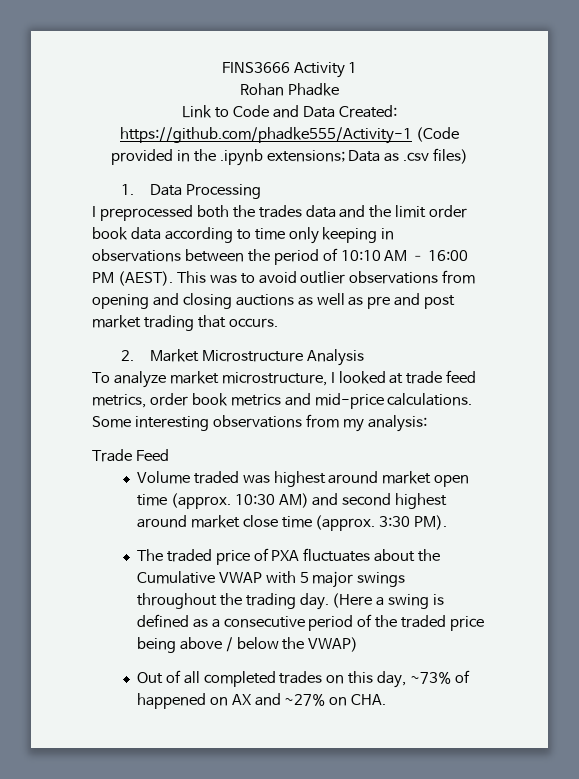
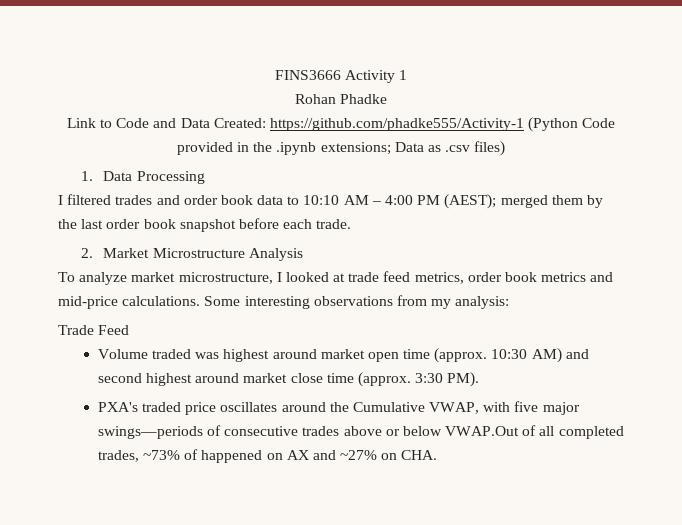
[415,127,459,142] (Code -> [528,117,616,132] (Python Code
[99,205,468,221] [92,227,395,244] [92,248,469,265] [92,270,476,286] [92,293,456,309] [92,315,278,331] preprocessed both the trades data and the limit order book data according to time only keeping in observations between the period of 10:10 AM – 16:00 PM (AEST). This was to avoid outlier observations from opening and closing auctions as well as pre and post market trading that occurs. -> [67,194,603,209] [58,218,352,232] filtered trades and order book data to 10:10 AM – 4:00 PM (AEST); merged them by the last order book snapshot before each trade.
[136,548,441,565] [136,571,406,588] [136,593,445,610] [136,614,485,631] [136,637,359,653] [136,670,407,688] The traded price of PXA fluctuates about the Cumulative VWAP with 5 major swings throughout the trading day. (Here a swing is defined as a consecutive period of the traded price being above / below the VWAP) // Out of all completed trades on this day, -> [97,401,580,415] [97,425,624,439] [97,450,139,462] PXA's traded price oscillates around the Cumulative VWAP, with five major swings—periods of consecutive trades above or below VWAP.Out of all completed trades,

